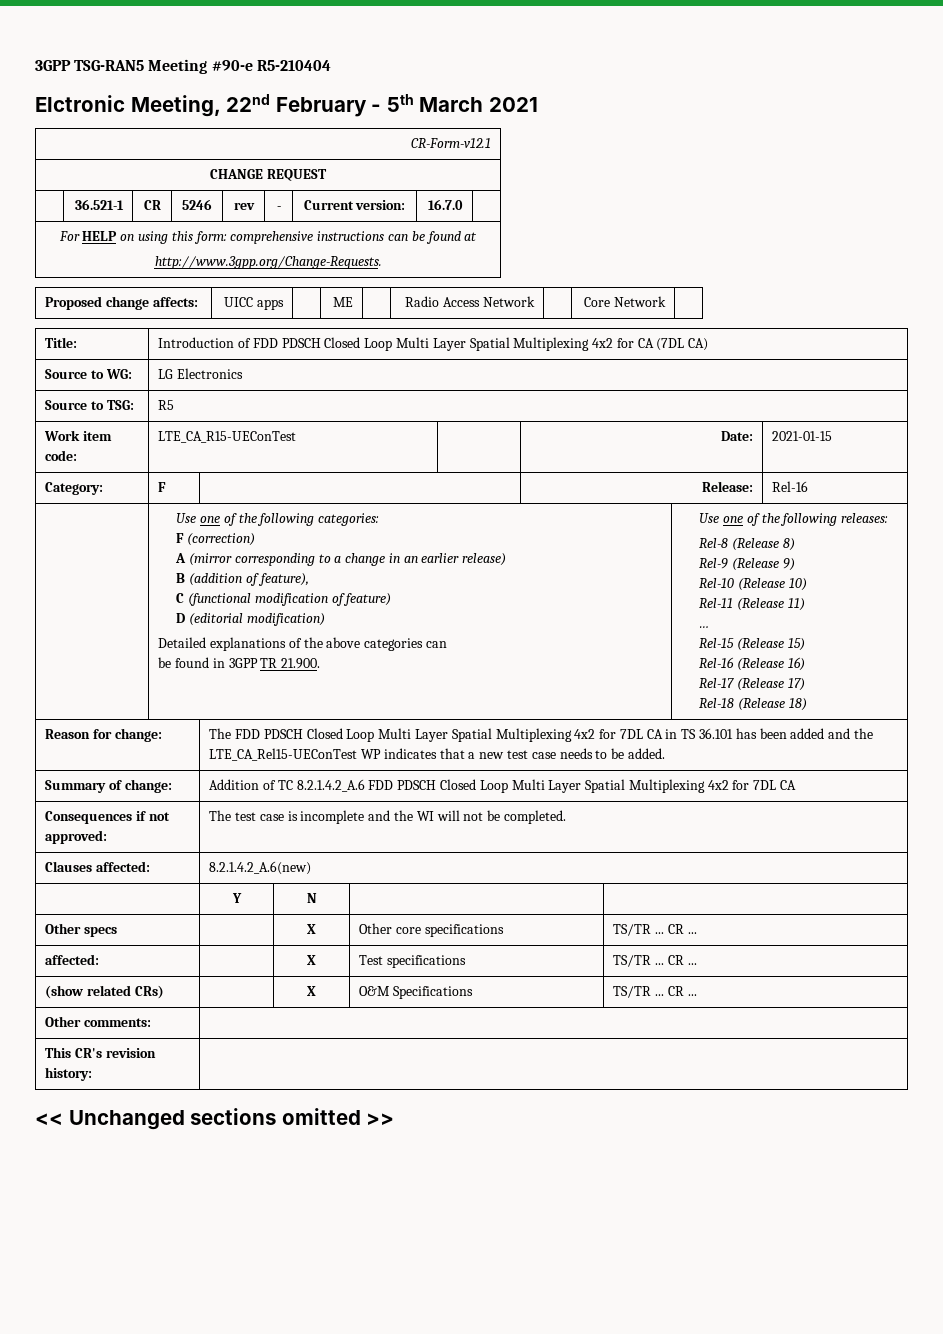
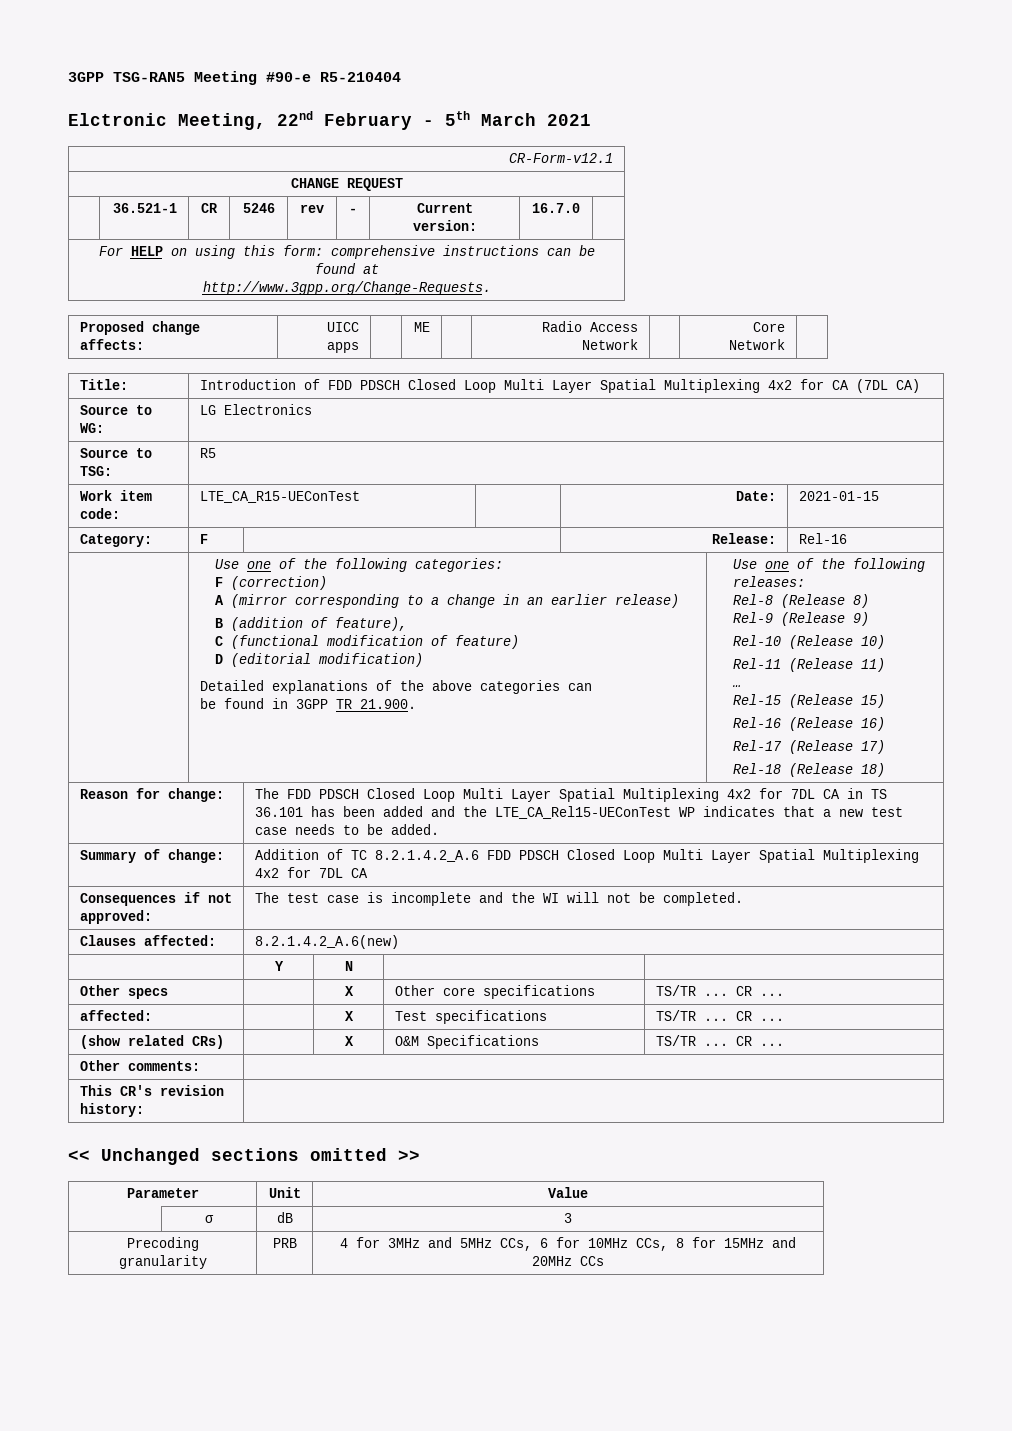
(395, 1119) none -> [126,1188,199,1198] [268,1187,301,1198] [548,1187,588,1198] [205,1215,214,1223] [276,1212,293,1223] [564,1213,572,1223] [126,1237,199,1251] [118,1255,207,1269] [272,1238,297,1248] [340,1237,796,1251] [532,1256,604,1266] // Parameter | Unit | Value // | σ | dB | 3 // Precoding granularity | PRB | 4 for 3MHz and 5MHz CCs, 6 for 10MHz CCs, 8 for 15MHz and 20MHz CCs

